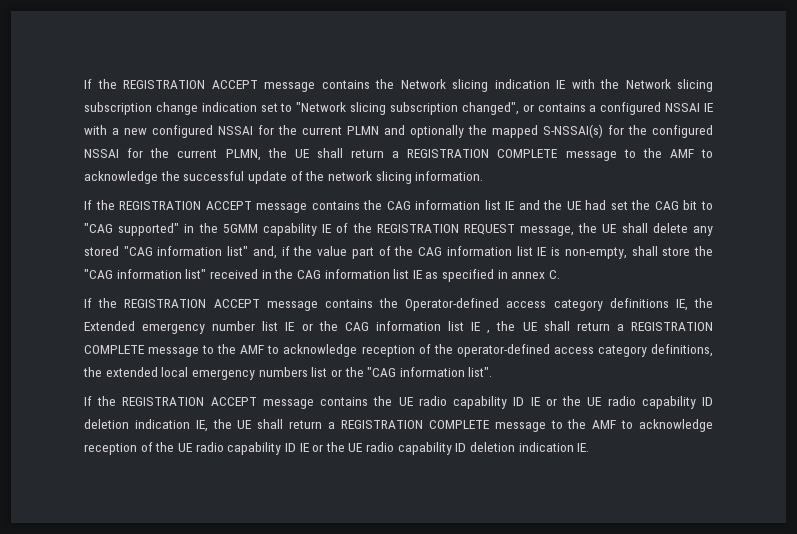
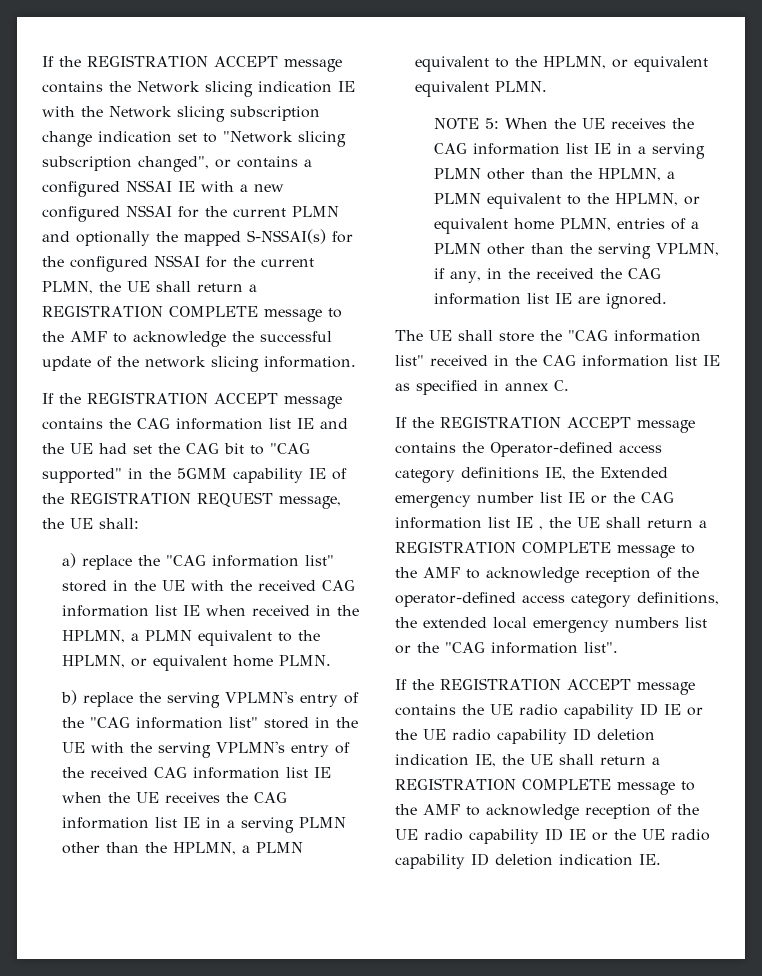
[621,223,713,236] [84,246,627,259] shall delete any stored "CAG information list" and, if the value part of the CAG information list IE is non-empty, -> [99,518,139,529] [61,553,334,570] [61,580,355,592] [61,605,359,617] [61,630,320,646] [61,655,331,671] [60,690,359,708] [61,717,358,729] [61,741,350,758] [61,767,331,779] [61,792,287,803] [61,817,346,833] [61,842,303,855] [414,56,708,72] [414,81,547,97] [434,118,695,129] [434,143,706,159] [434,168,676,181] [434,193,701,209] [434,218,700,234] [434,243,720,259] [434,268,662,283] [434,293,668,309] [395,330,452,341] shall: // a) replace the "CAG information list" stored in the UE with the received CAG information list IE when received in the HPLMN, a PLMN equivalent to the HPLMN, or equivalent home PLMN. // b) replace the serving VPLMN's entry of the "CAG information list" stored in the UE with the serving VPLMN's entry of the received CAG information list IE when the UE receives the CAG information list IE in a serving PLMN other than the HPLMN, a PLMN equivalent to the HPLMN, or equivalent equivalent PLMN. // NOTE 5: When the UE receives the CAG information list IE in a serving PLMN other than the HPLMN, a PLMN equivalent to the HPLMN, or equivalent home PLMN, entries of a PLMN other than the serving VPLMN, if any, in the received the CAG information list IE are ignored. // The UE

